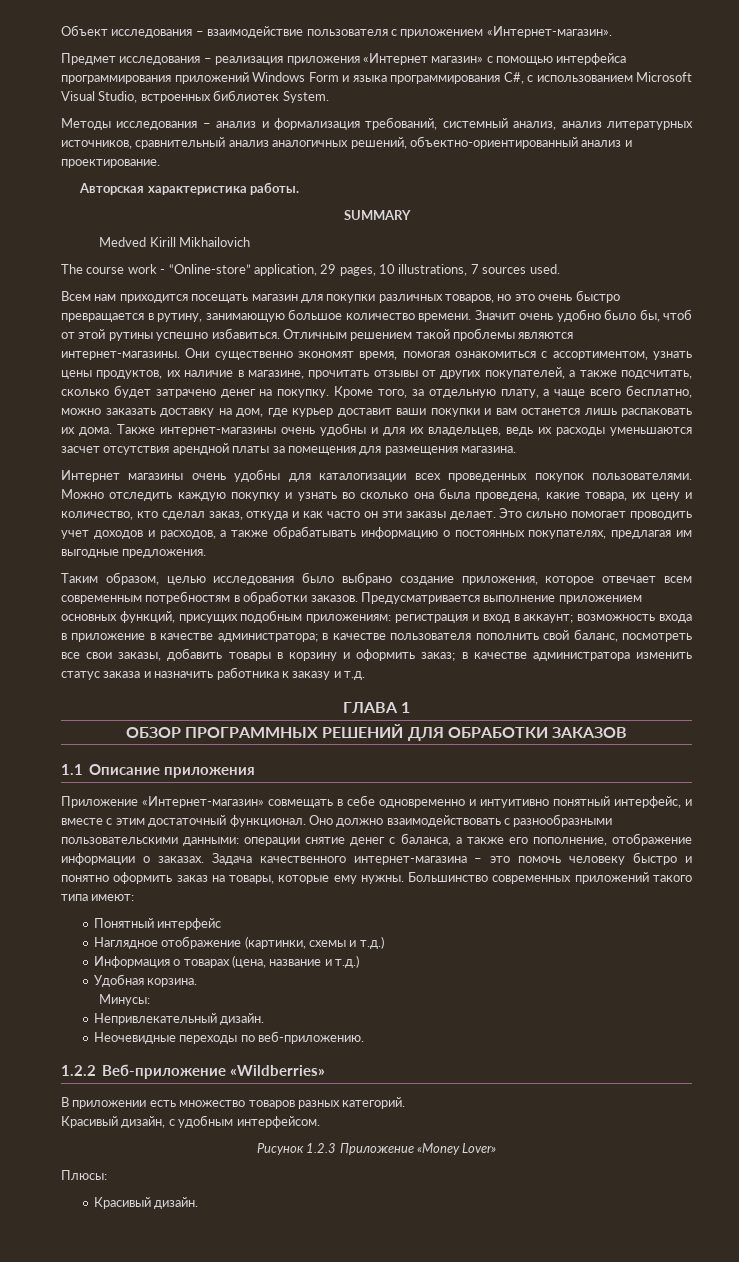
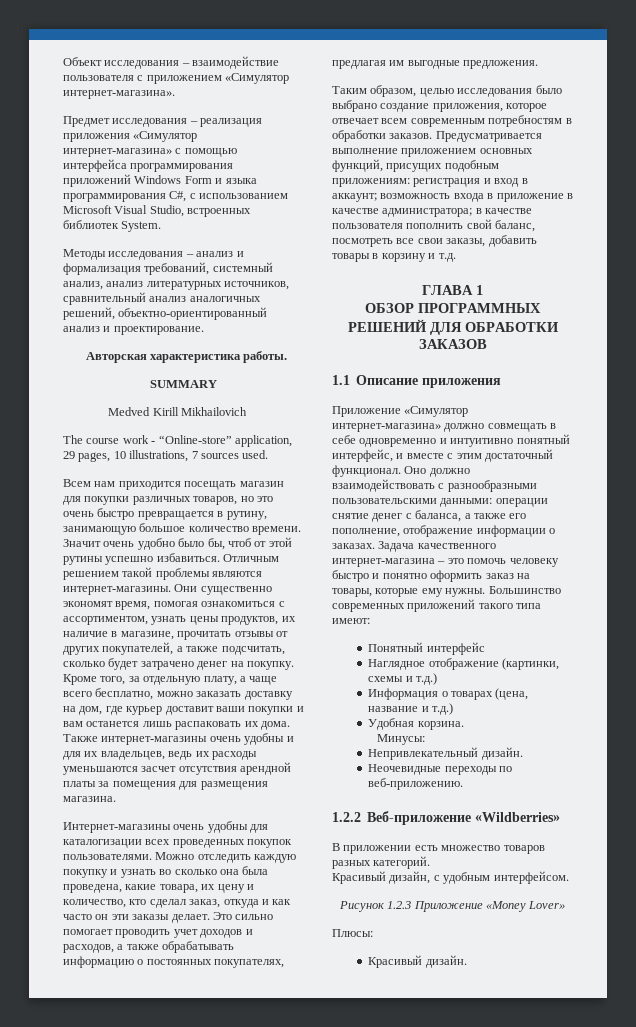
[486,26,612,38] «Интернет-магазин». -> [225,73,290,84] [63,90,175,99] «Симулятор интернет-магазина».
[362,53,484,65] «Интернет магазин» -> [133,131,198,142] [63,148,172,157] «Симулятор интернет-магазина»
[61,470,184,482] Интернет магазины -> [63,822,171,833] Интернет-магазины
[356,649,692,661] [61,667,341,680] оформить заказ; в качестве администратора изменить статус заказа и назначить работника к заказу и -> (436, 256) none
[142,796,264,808] «Интернет-магазин» -> [404,406,469,417] [332,423,485,432] «Симулятор интернет-магазина» должно

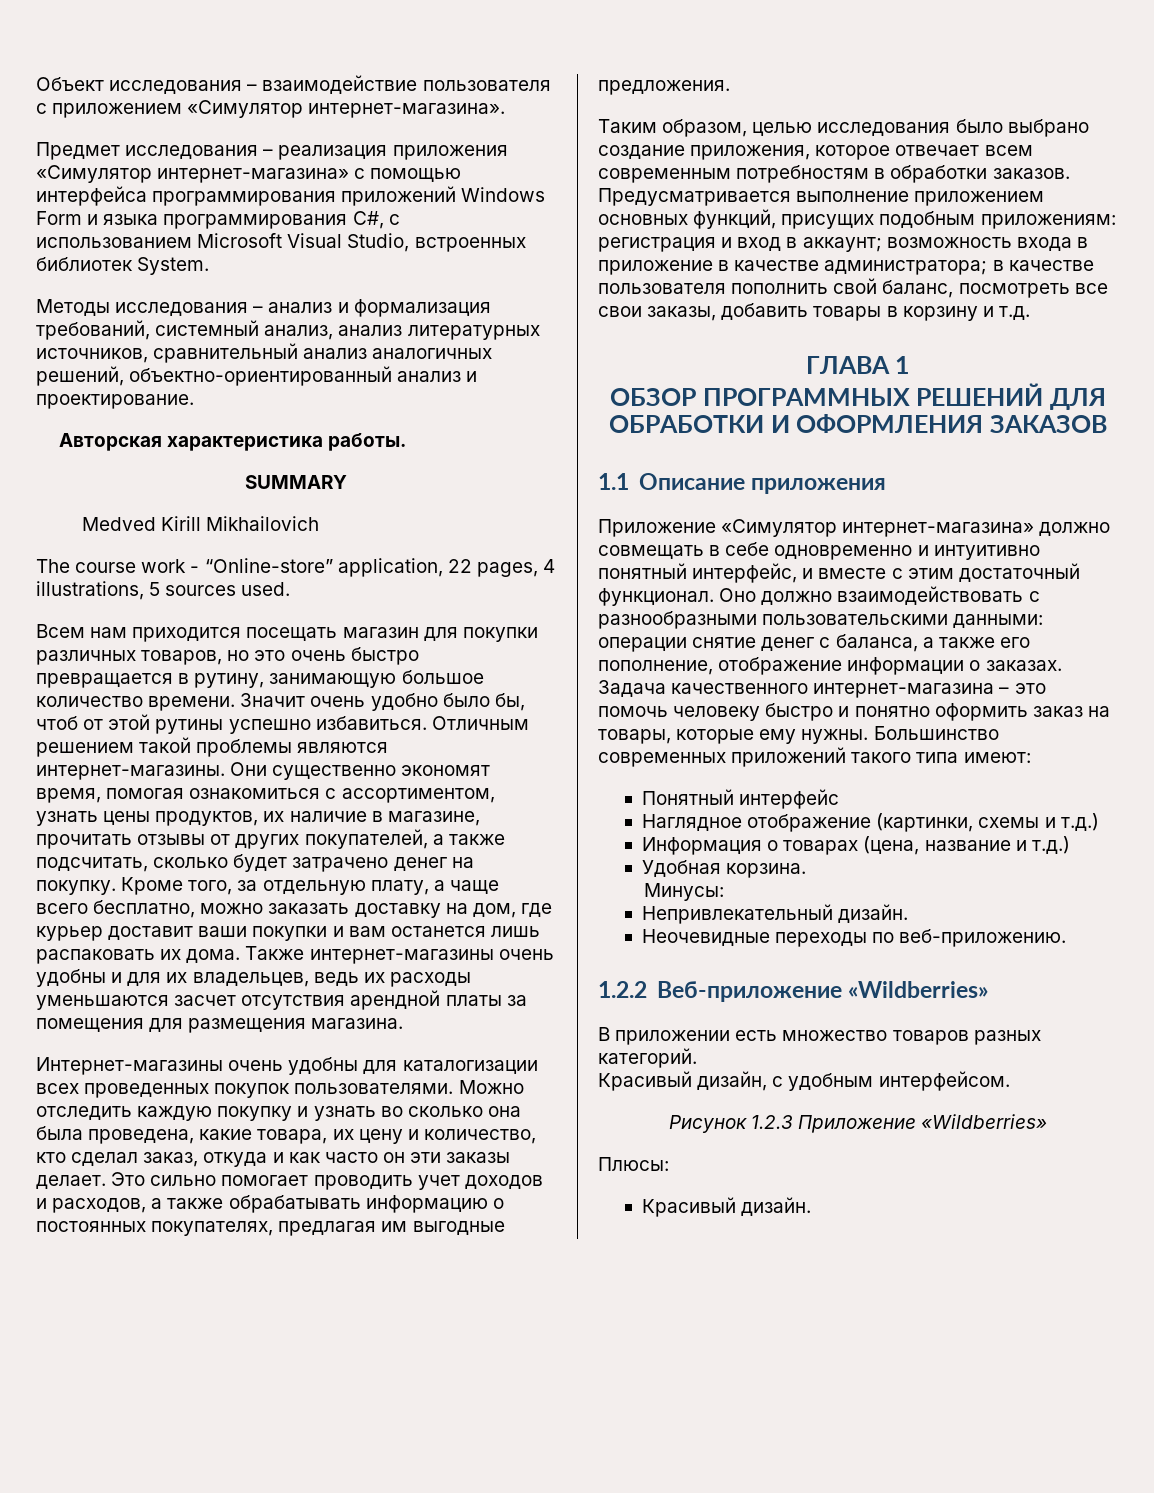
[63,450,198,462] 29 pages, 10 illustrations, 7 -> [447,559,556,577] [36,581,161,600] 22 pages, 4 illustrations, 5
(559, 327) none -> [770,414,984,433] И ОФОРМЛЕНИЯ
[485,901,566,912] «Money Lover» -> [921,1114,1048,1129] «Wildberries»

